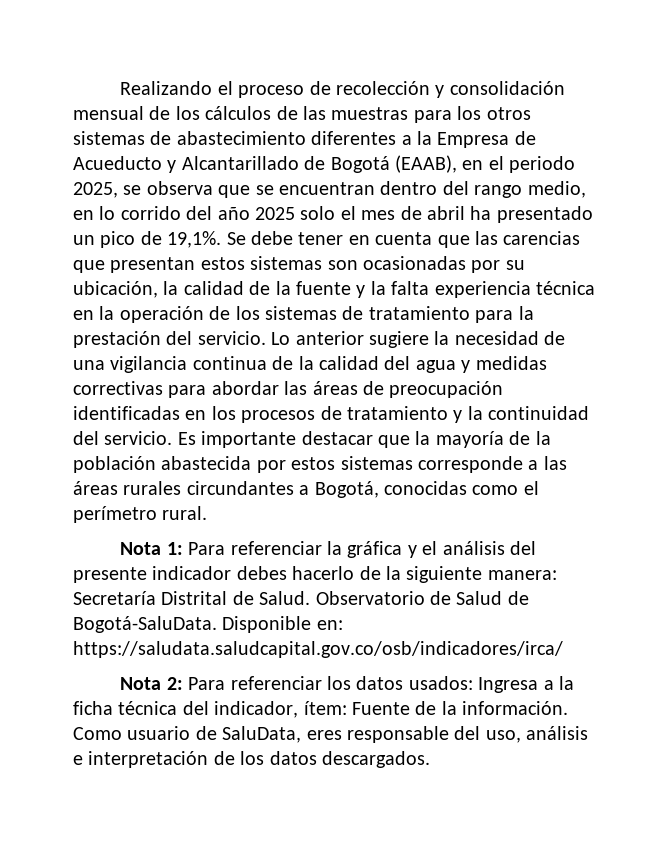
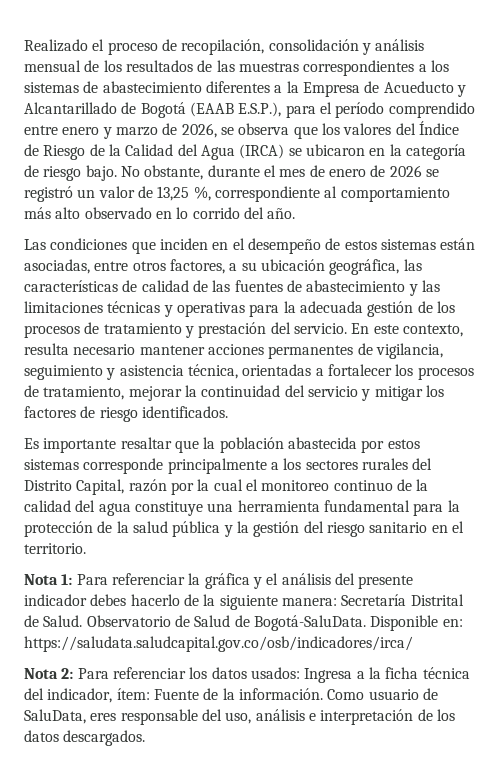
[120,81,213,95] Realizando -> [24,39,88,52] Realizado
[335,81,565,98] recolección y consolidación -> [181,39,425,55] recopilación, consolidación y análisis
[205,106,272,120] cálculos -> [125,60,193,72] resultados
[413,106,531,123] para los otros -> [303,60,449,76] correspondientes a los
[395,155,576,173] [73,181,586,198] [73,206,593,223] [73,231,581,248] [73,256,525,273] [73,281,595,298] [73,306,534,323] [73,331,566,348] [73,356,547,373] [73,381,504,398] [73,406,207,420] (EAAB), en el periodo 2025, se observa que se encuentran dentro del rango medio, en lo corrido del año 2025 solo el mes de abril ha presentado un pico de 19,1%. Se debe tener en cuenta que las carencias que presentan estos sistemas son ocasionadas por su ubicación, la calidad de la fuente y la falta experiencia técnica en la operación de los sistemas de tratamiento para la prestación del servicio. Lo anterior sugiere la necesidad de una vigilancia continua de la calidad del agua y medidas correctivas para abordar las áreas de preocupación identificadas en -> [189,102,475,118] [24,121,459,139] [24,144,466,160] [24,165,439,181] [24,186,450,202] [24,207,296,219] [24,238,476,254] [24,259,422,275] [24,280,440,296] [24,301,433,317] (EAAB E.S.P.), para el período comprendido entre enero y marzo de 2026, se observa que los valores del Índice de Riesgo de la Calidad del Agua (IRCA) se ubicaron en la categoría de riesgo bajo. No obstante, durante el mes de enero de 2026 se registró un valor de 13,25 %, correspondiente al comportamiento más alto observado en lo corrido del año. // Las condiciones que inciden en el desempeño de estos sistemas están asociadas, entre otros factores, a su ubicación geográfica, las características de calidad de las fuentes de abastecimiento y las limitaciones técnicas y operativas para la adecuada gestión de
[467,406,590,420] [73,431,173,445] la continuidad del servicio. -> [198,322,463,338] [24,343,443,359] [24,364,474,380] [24,385,444,401] [24,406,228,422] prestación del servicio. En este contexto, resulta necesario mantener acciones permanentes de vigilancia, seguimiento y asistencia técnica, orientadas a fortalecer los procesos de tratamiento, mejorar la continuidad del servicio y mitigar los factores de riesgo identificados. //
[301,431,373,445] destacar -> [120,437,172,449] resaltar
[435,431,551,448] mayoría de la -> (216, 443) none
[528,456,567,470] [73,481,539,498] [73,506,208,523] a las áreas rurales circundantes a Bogotá, conocidas como el perímetro rural. -> [167,458,433,474] [24,479,429,495] [24,500,460,516] [24,521,464,537] [24,543,86,554] principalmente a los sectores rurales del Distrito Capital, razón por la cual el monitoreo continuo de la calidad del agua constituye una herramienta fundamental para la protección de la salud pública y la gestión del riesgo sanitario en el territorio.

